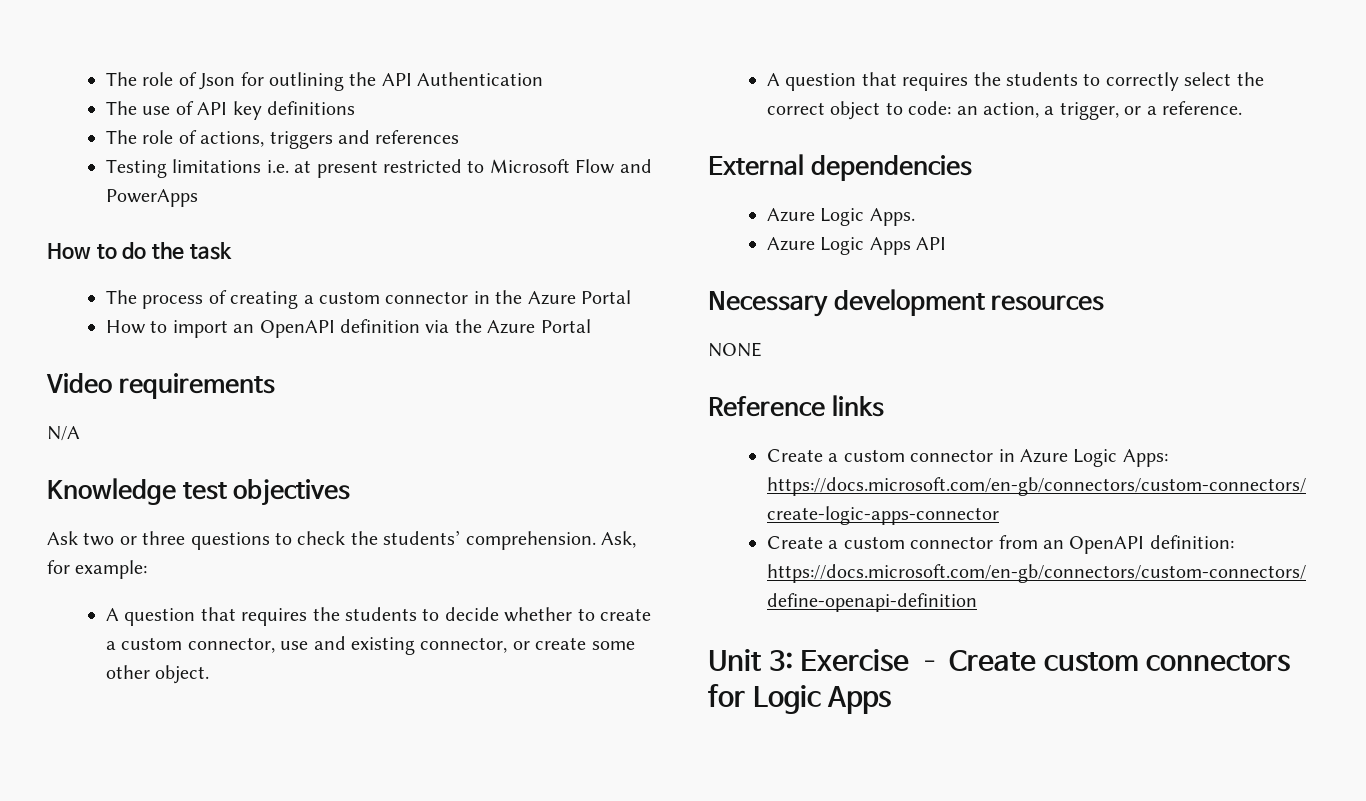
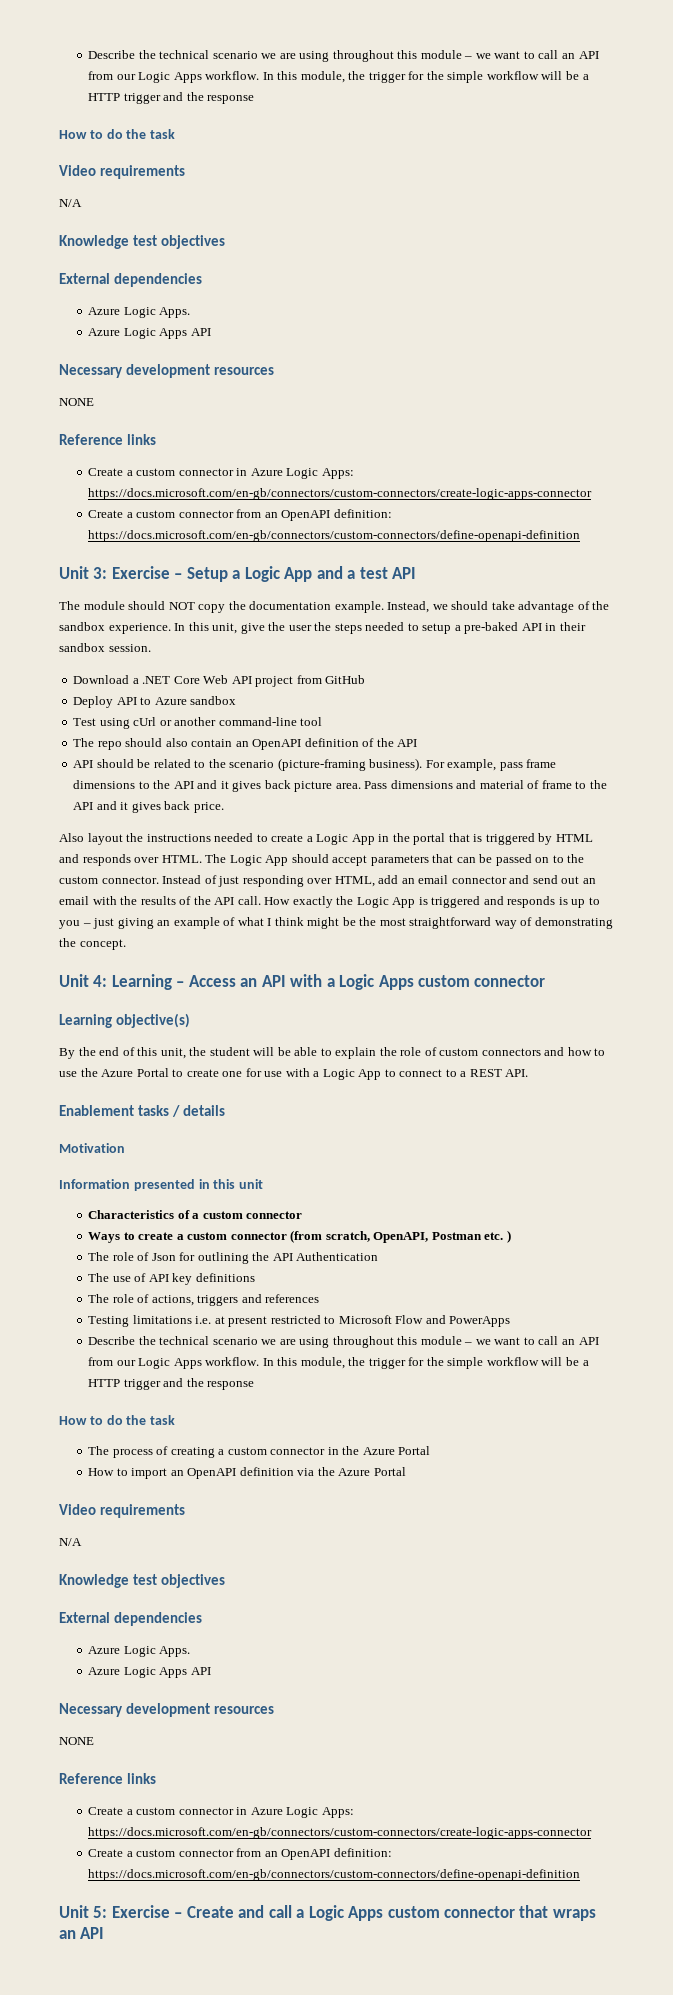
[105,72,544,91] [105,101,355,120] [105,130,460,149] [105,159,652,178] [105,189,198,207] [47,242,232,260] [105,290,631,309] [105,319,591,338] [46,373,275,399] [47,426,80,441] [47,478,351,506] [47,530,636,550] [47,560,148,579] [105,607,651,626] [105,636,635,655] [105,665,210,684] [766,72,1264,91] [766,101,1242,120] The role of Json for outlining the API Authentication // The use of API key definitions // The role of actions, triggers and references // Testing limitations i.e. at present restricted to Microsoft Flow and PowerApps // How to do the task // The process of creating a custom connector in the Azure Portal // How to import an OpenAPI definition via the Azure Portal // Video requirements // N/A // Knowledge test objectives // Ask two or three questions to check the students’ comprehension. Ask, for example: // A question that requires the students to decide whether to create a custom connector, use and existing connector, or create some other object. // A question that requires the students to correctly select the correct object to code: an action, a trigger, or a reference. -> [88,50,599,62] [88,71,589,83] [88,92,255,104] [59,129,176,139] [59,165,186,179] [59,199,82,207] [59,235,226,249] Describe the technical scenario we are using throughout this module – we want to call an API from our Logic Apps workflow. In this module, the trigger for the simple workflow will be a HTTP trigger and the response // How to do the task // Video requirements // N/A // Knowledge test objectives
[949,650,1291,672] [708,684,892,714] Create custom connectors for Logic Apps -> [186,566,417,582] [59,601,610,613] [59,622,586,634] [59,643,151,652] [73,675,366,687] [73,696,237,708] [73,717,323,729] [73,738,418,750] [73,758,557,771] [73,780,607,792] [73,801,224,813] [59,833,593,845] [59,854,585,866] [59,875,596,887] [59,896,600,908] [59,917,613,929] [59,938,126,950] [59,974,546,990] [59,1013,191,1028] [59,1047,606,1059] [59,1068,529,1080] [59,1105,226,1117] [59,1143,125,1153] [59,1179,264,1191] [88,1210,303,1219] [88,1230,511,1243] [88,1252,379,1264] [88,1273,255,1285] [88,1294,320,1306] [88,1315,511,1327] [88,1336,599,1348] [88,1357,589,1369] [88,1378,255,1390] [59,1415,176,1425] [88,1446,431,1458] [88,1467,406,1479] [59,1504,186,1518] [59,1538,82,1546] [59,1574,226,1588] [59,1612,203,1626] [88,1646,191,1657] [88,1667,211,1678] [59,1703,275,1717] [59,1737,94,1745] [59,1773,157,1784] [88,1807,354,1818] [88,1827,593,1839] [88,1848,392,1860] [88,1869,581,1881] [59,1905,596,1921] [59,1927,105,1939] Setup a Logic App and a test API // The module should NOT copy the documentation example. Instead, we should take advantage of the sandbox experience. In this unit, give the user the steps needed to setup a pre-baked API in their sandbox session. // Download a .NET Core Web API project from GitHub // Deploy API to Azure sandbox // Test using cUrl or another command-line tool // The repo should also contain an OpenAPI definition of the API // API should be related to the scenario (picture-framing business). For example, pass frame dimensions to the API and it gives back picture area. Pass dimensions and material of frame to the API and it gives back price. // Also layout the instructions needed to create a Logic App in the portal that is triggered by HTML and responds over HTML. The Logic App should accept parameters that can be passed on to the custom connector. Instead of just responding over HTML, add an email connector and send out an email with the results of the API call. How exactly the Logic App is triggered and responds is up to you – just giving an example of what I think might be the most straightforward way of demonstrating the concept. // Unit 4: Learning – Access an API with a Logic Apps custom connector // Learning objective(s) // By the end of this unit, the student will be able to explain the role of custom connectors and how to use the Azure Portal to create one for use with a Logic App to connect to a REST API. // Enablement tasks / details // Motivation // Information presented in this unit // Characteristics of a custom connector // Ways to create a custom connector (from scratch, OpenAPI, Postman etc. ) // The role of Json for outlining the API Authentication // The use of API key definitions // The role of actions, triggers and references // Testing limitations i.e. at present restricted to Microsoft Flow and PowerApps // Describe the technical scenario we are using throughout this module – we want to call an API from our Logic Apps workflow. In this module, the trigger for the simple workflow will be a HTTP trigger and the response // How to do the task // The process of creating a custom connector in the Azure Portal // How to import an OpenAPI definition via the Azure Portal // Video requirements // N/A // Knowledge test objectives // External dependencies // Azure Logic Apps. // Azure Logic Apps API // Necessary development resources // NONE // Reference links // Create a custom connector in Azure Logic Apps: https://docs.microsoft.com/en-gb/connectors/custom-connectors/create-logic-apps-connector // Create a custom connector from an OpenAPI definition: https://docs.microsoft.com/en-gb/connectors/custom-connectors/define-openapi-definition // Unit 5: Exercise – Create and call a Logic Apps custom connector that wraps an API

